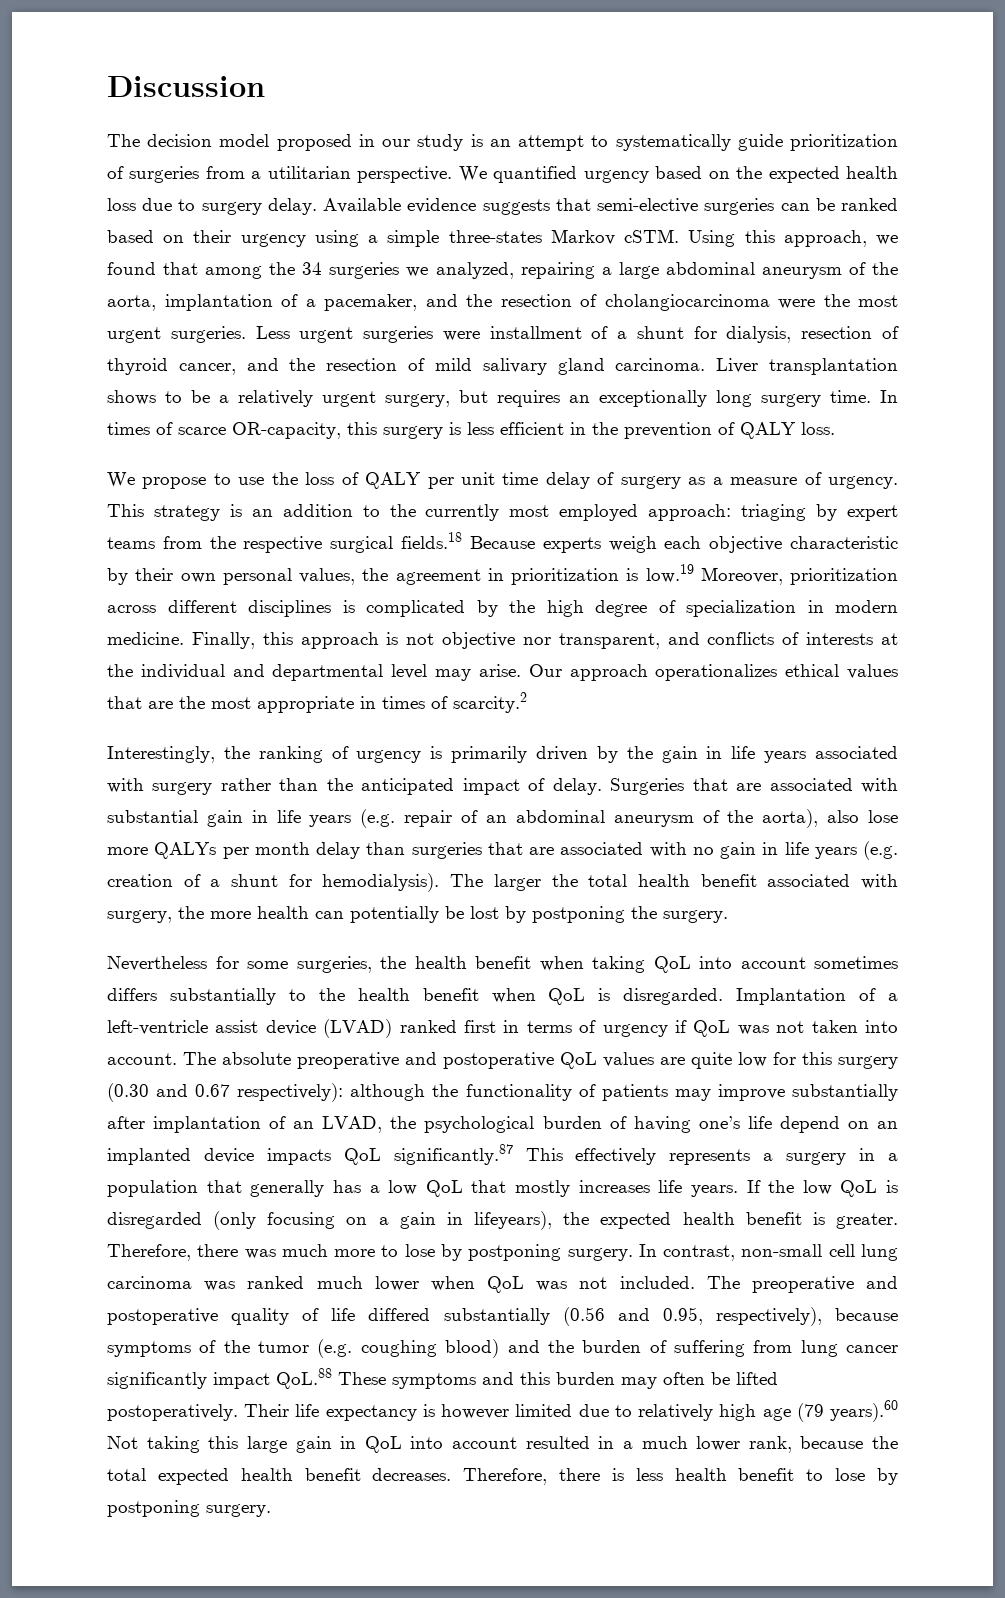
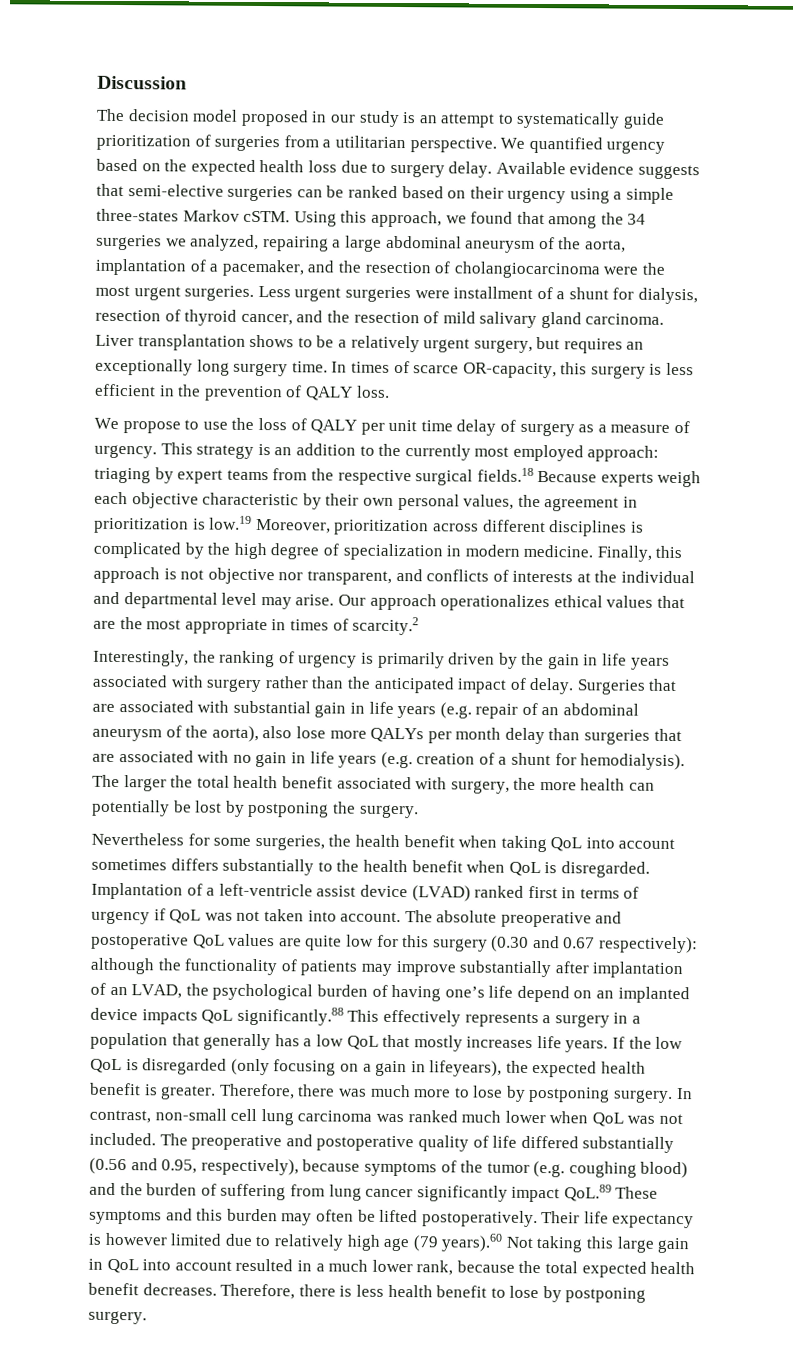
[393,1144,513,1165] significantly.87 -> [236,1006,344,1026] significantly.88
[276,1368,332,1389] QoL.88 -> [563,1184,612,1202] QoL.89

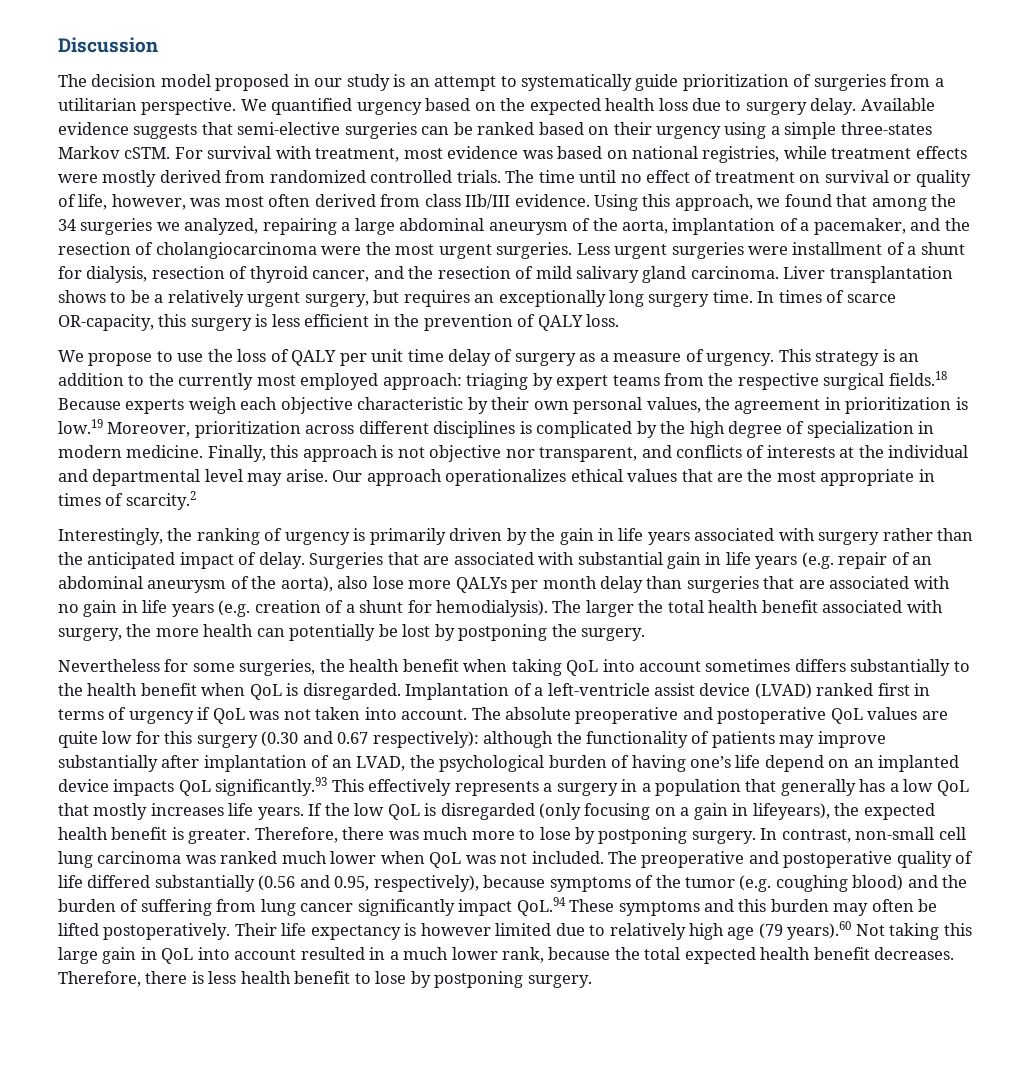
(291, 216) none -> [174,146,967,163] [58,170,971,187] [58,194,590,210] For survival with treatment, most evidence was based on national registries, while treatment effects were mostly derived from randomized controlled trials. The time until no effect of treatment on survival or quality of life, however, was most often derived from class IIb/III evidence.
[236,1006,344,1026] significantly.88 -> [215,777,328,796] significantly.93
[563,1184,612,1202] QoL.89 -> [516,897,566,916] QoL.94

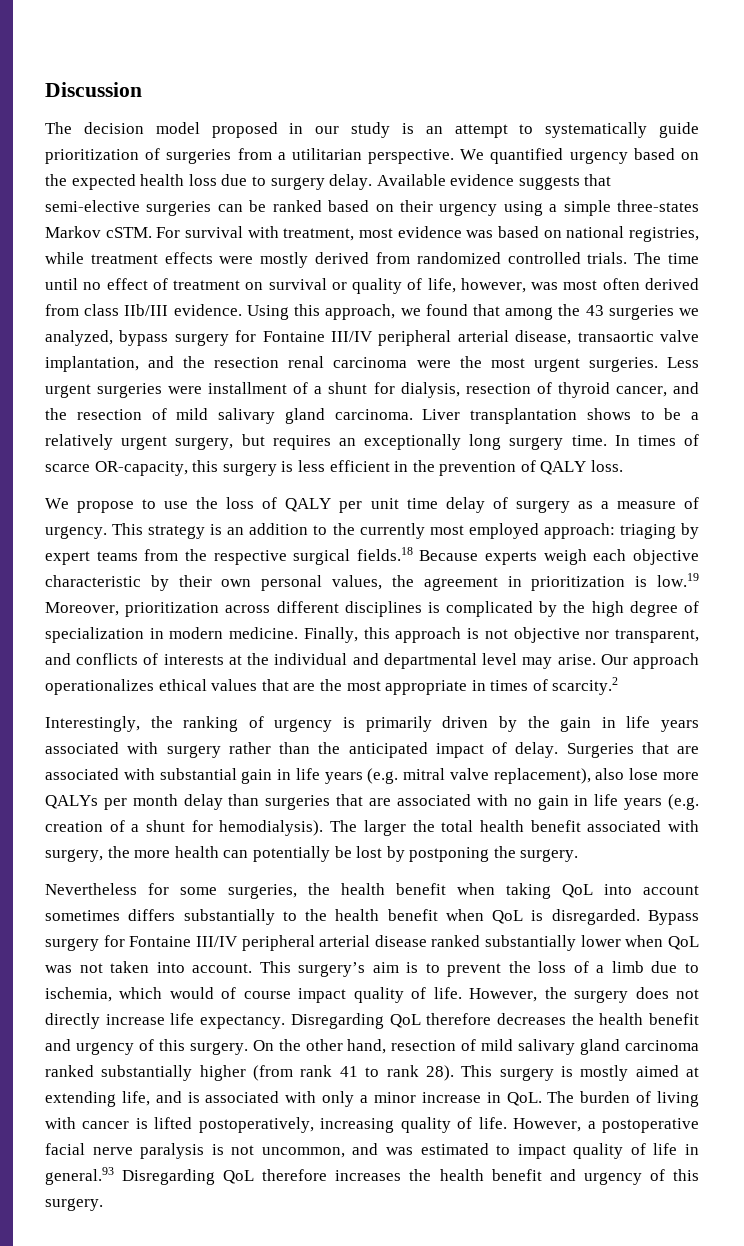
[58,219,76,231] 34 -> [585,305,604,316] 43
[262,218,970,235] [58,242,317,259] repairing a large abdominal aneurysm of the aorta, implantation of a pacemaker, and the resection of cholangiocarcinoma -> [119,330,699,346] [45,356,408,372] bypass surgery for Fontaine III/IV peripheral arterial disease, transaortic valve implantation, and the resection renal carcinoma
[838,552,933,569] [58,576,333,593] repair of an abdominal aneurysm of the aorta), -> [403,768,591,784] mitral valve replacement),
[405,683,931,700] [58,707,211,724] Implantation of a left-ventricle assist device (LVAD) ranked first in terms of urgency if -> [647,910,699,925] [45,935,664,951] Bypass surgery for Fontaine III/IV peripheral arterial disease ranked substantially lower when
[471,707,948,724] [58,731,886,748] [58,755,960,772] [58,777,969,796] [58,803,935,820] [58,827,966,844] [58,851,974,868] [58,875,968,892] [58,897,938,916] [58,921,972,940] [58,947,955,964] [58,971,524,988] The absolute preoperative and postoperative QoL values are quite low for this surgery (0.30 and 0.67 respectively): although the functionality of patients may improve substantially after implantation of an LVAD, the psychological burden of having one’s life depend on an implanted device impacts QoL significantly.93 This effectively represents a surgery in a population that generally has a low QoL that mostly increases life years. If the low QoL is disregarded (only focusing on a gain in lifeyears), the expected health benefit is greater. Therefore, there was much more to lose by postponing surgery. In contrast, non-small cell lung carcinoma was ranked much lower when QoL was not included. The preoperative and postoperative quality of life differed substantially (0.56 and 0.95, respectively), because symptoms of the tumor (e.g. coughing blood) and the burden of suffering from lung cancer significantly impact QoL.94 These symptoms and this burden may often be lifted postoperatively. Their life expectancy is however limited due to relatively high age (79 years).60 Not taking this large gain in QoL into account resulted in a much lower rank, because the total expected health benefit decreases. Therefore, there is less health benefit to lose by postponing -> [259,961,699,977] [45,987,699,1003] [45,1013,699,1029] [45,1039,699,1055] [45,1065,699,1081] [45,1091,700,1107] [45,1117,699,1133] [45,1143,699,1159] [45,1167,699,1185] This surgery’s aim is to prevent the loss of a limb due to ischemia, which would of course impact quality of life. However, the surgery does not directly increase life expectancy. Disregarding QoL therefore decreases the health benefit and urgency of this surgery. On the other hand, resection of mild salivary gland carcinoma ranked substantially higher (from rank 41 to rank 28). This surgery is mostly aimed at extending life, and is associated with only a minor increase in QoL. The burden of living with cancer is lifted postoperatively, increasing quality of life. However, a postoperative facial nerve paralysis is not uncommon, and was estimated to impact quality of life in general.93 Disregarding QoL therefore increases the health benefit and urgency of this

